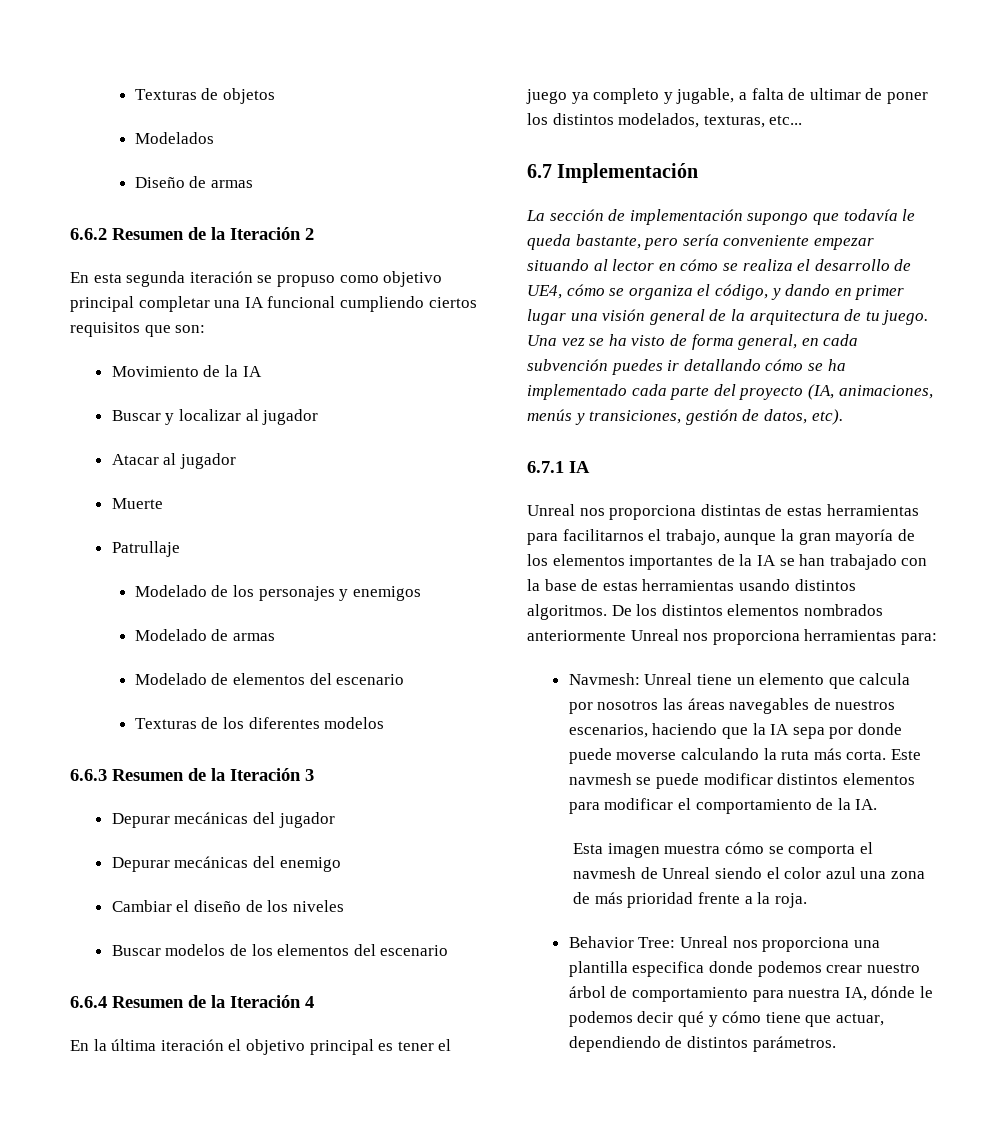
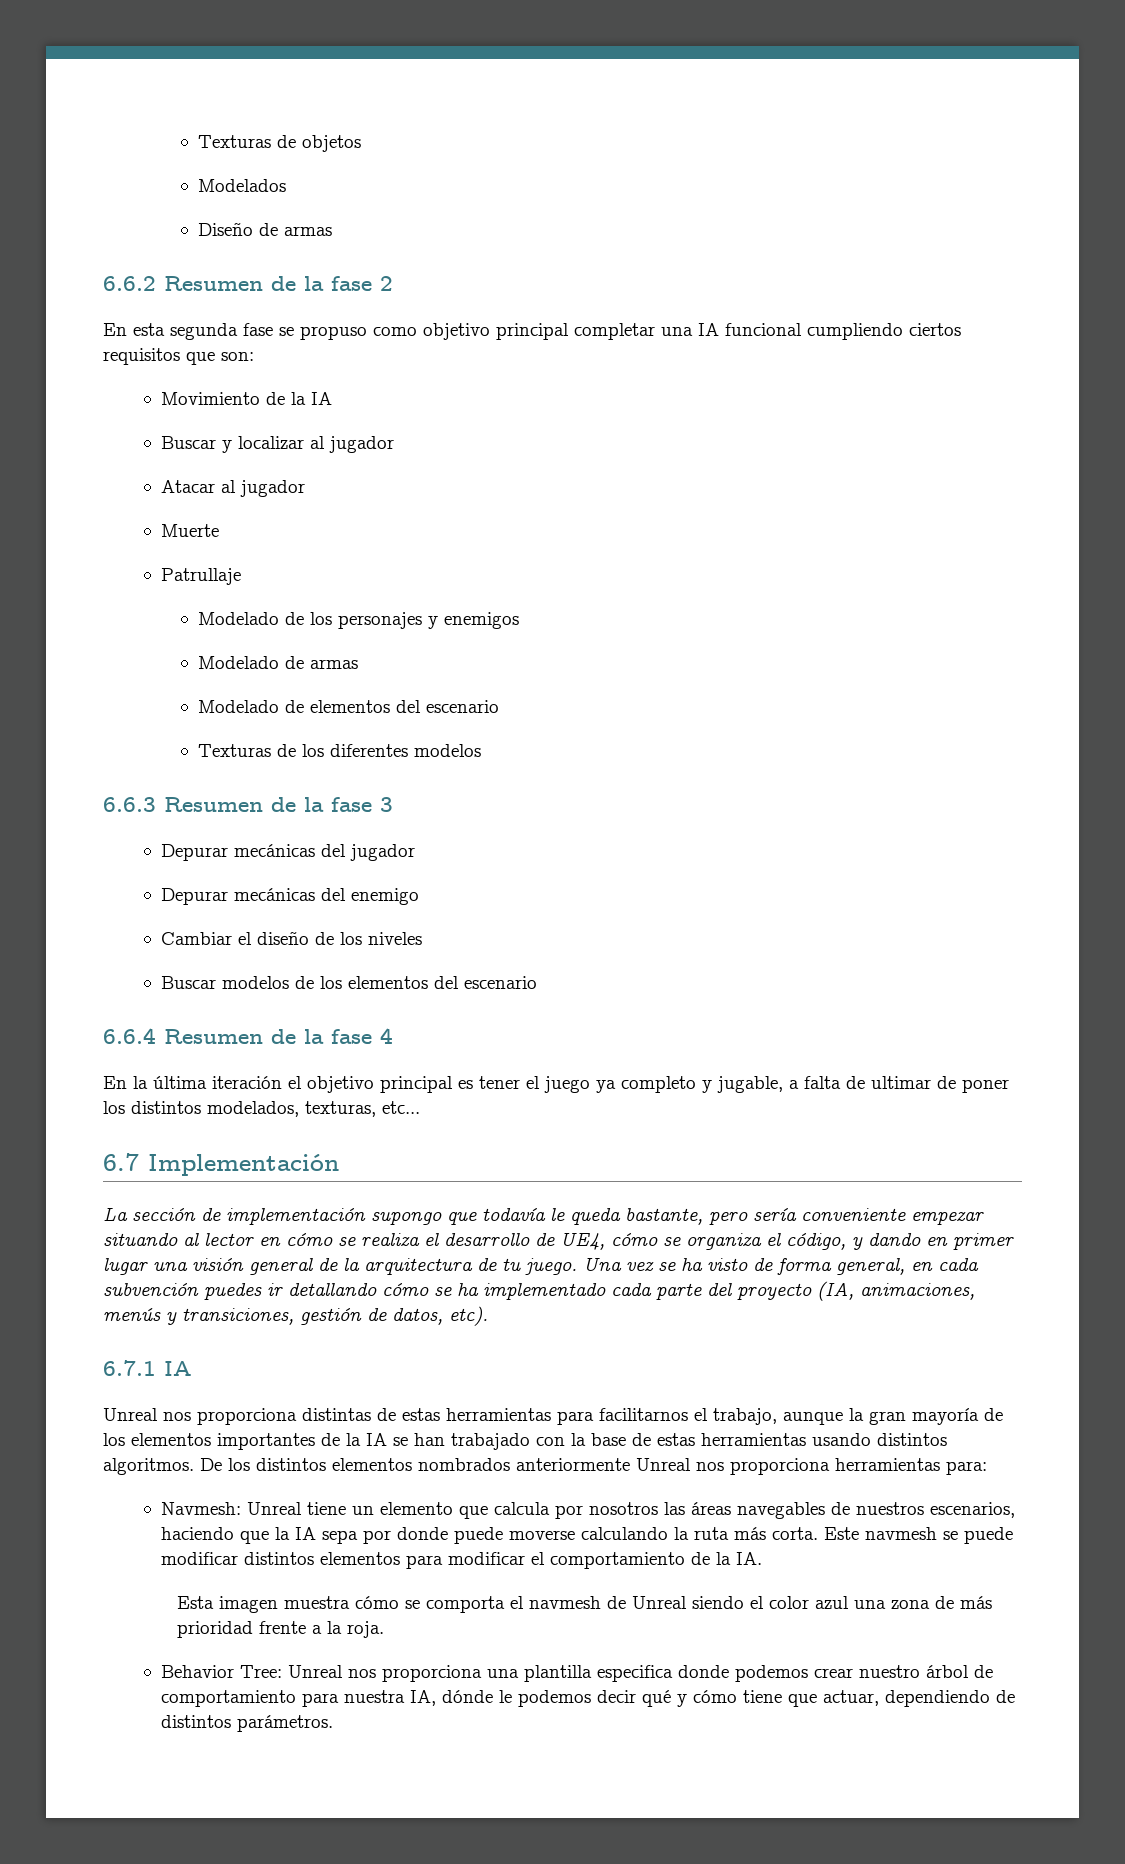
[230,227,301,240] Iteración -> [331,276,372,291] fase
[189,271,253,283] iteración -> [243,323,273,336] fase
[230,768,301,781] Iteración -> [331,797,372,812] fase
[230,995,301,1008] Iteración -> [331,1029,372,1044] fase

